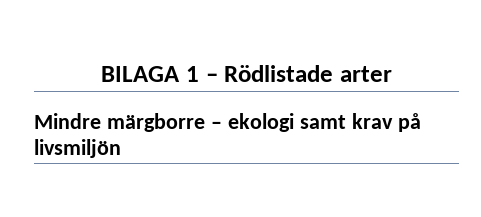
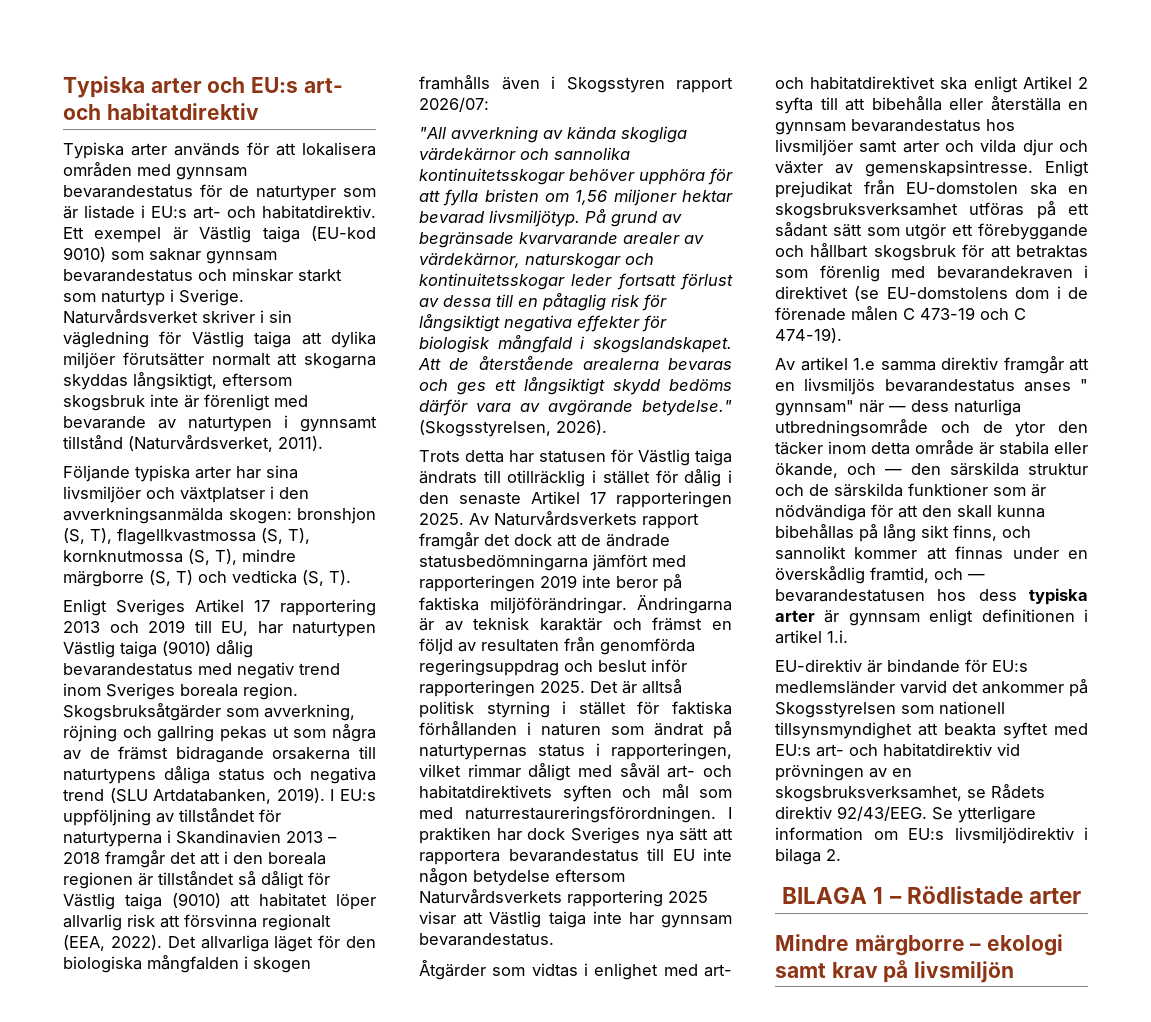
(101, 74) none -> [63,76,343,98] [63,103,259,120] [63,142,376,159] [63,162,247,180] [63,184,376,201] [63,205,376,219] [63,226,376,243] [63,247,277,264] [63,268,342,282] [63,289,244,306] [63,309,292,324] [63,331,376,348] [63,352,376,369] [63,372,292,390] [63,394,308,411] [63,415,377,432] [63,435,323,452] [63,465,298,482] [63,486,309,503] [63,507,376,524] [63,528,310,545] [63,549,296,565] [63,570,351,587] [63,599,376,616] [63,620,376,637] [63,640,253,658] [63,662,340,679] [63,683,298,700] [63,703,355,721] [63,724,376,742] [63,746,376,763] [63,766,376,784] [63,788,376,804] [63,808,281,826] [63,830,337,847] [63,850,326,868] [63,871,330,889] [63,893,377,910] [63,914,331,931] [63,935,377,952] [63,955,311,973] [419,75,733,93] [419,97,489,112] [419,126,687,143] [419,147,630,160] [419,168,733,185] [419,189,733,206] [419,209,682,227] [419,232,704,248] [419,253,654,269] [419,273,733,290] [419,293,667,311] [419,314,667,332] [419,335,732,353] [418,356,732,370] [419,377,732,395] [419,399,732,416] [419,420,607,437] [419,449,732,466] [419,469,732,487] [419,491,732,508] [419,511,699,529] [419,532,670,550] [419,554,686,571] [419,574,682,592] [419,595,732,614] [419,617,732,631] [419,637,695,655] [419,659,687,676] [419,679,682,697] [419,701,732,718] [419,721,732,739] [419,743,732,760] [419,763,732,781] [419,784,732,802] [419,806,732,823] [419,827,733,844] [419,848,732,865] [419,868,625,886] [419,889,708,907] [419,911,732,928] [419,933,554,946] [419,960,732,980] [775,76,1088,93] [775,96,1088,114] [775,119,1015,135] [775,139,1088,156] [775,160,1089,177] [775,180,1088,198] [775,201,1089,219] [775,222,1088,240] [775,243,1088,261] [775,265,1088,282] [775,286,1088,301] [775,306,1026,321] [775,328,842,343] [775,356,1089,374] [775,378,1088,395] [775,399,1021,416] [775,419,1088,437] [775,440,1088,455] [775,462,1088,478] [775,483,1046,497] [775,504,1045,521] [775,524,1031,542] [775,546,1088,560] [775,566,985,584] [775,588,1088,605] [775,609,1088,626] [775,630,848,644] [775,659,1028,673] [775,679,1088,697] [775,701,1005,718] [775,722,1088,739] [775,743,1020,757] [775,764,912,781] [775,784,1045,802] [775,806,1036,823] [775,827,1088,844] [775,848,841,865] Typiska arter och EU:s art- och habitatdirektiv // Typiska arter används för att lokalisera områden med gynnsam bevarandestatus för de naturtyper som är listade i EU:s art- och habitatdirektiv. Ett exempel är Västlig taiga (EU-kod 9010) som saknar gynnsam bevarandestatus och minskar starkt som naturtyp i Sverige. Naturvårdsverket skriver i sin vägledning för Västlig taiga att dylika miljöer förutsätter normalt att skogarna skyddas långsiktigt, eftersom skogsbruk inte är förenligt med bevarande av naturtypen i gynnsamt tillstånd (Naturvårdsverket, 2011). // Följande typiska arter har sina livsmiljöer och växtplatser i den avverkningsanmälda skogen: bronshjon (S, T), flagellkvastmossa (S, T), kornknutmossa (S, T), mindre märgborre (S, T) och vedticka (S, T). // Enligt Sveriges Artikel 17 rapportering 2013 och 2019 till EU, har naturtypen Västlig taiga (9010) dålig bevarandestatus med negativ trend inom Sveriges boreala region. Skogsbruksåtgärder som avverkning, röjning och gallring pekas ut som några av de främst bidragande orsakerna till naturtypens dåliga status och negativa trend (SLU Artdatabanken, 2019). I EU:s uppföljning av tillståndet för naturtyperna i Skandinavien 2013 – 2018 framgår det att i den boreala regionen är tillståndet så dåligt för Västlig taiga (9010) att habitatet löper allvarlig risk att försvinna regionalt (EEA, 2022). Det allvarliga läget för den biologiska mångfalden i skogen framhålls även i Skogsstyren rapport 2026/07: // "All avverkning av kända skogliga värdekärnor och sannolika kontinuitetsskogar behöver upphöra för att fylla bristen om 1,56 miljoner hektar bevarad livsmiljötyp. På grund av begränsade kvarvarande arealer av värdekärnor, naturskogar och kontinuitetsskogar leder fortsatt förlust av dessa till en påtaglig risk för långsiktigt negativa effekter för biologisk mångfald i skogslandskapet. Att de återstående arealerna bevaras och ges ett långsiktigt skydd bedöms därför vara av avgörande betydelse." (Skogsstyrelsen, 2026). // Trots detta har statusen för Västlig taiga ändrats till otillräcklig i stället för dålig i den senaste Artikel 17 rapporteringen 2025. Av Naturvårdsverkets rapport framgår det dock att de ändrade statusbedömningarna jämfört med rapporteringen 2019 inte beror på faktiska miljöförändringar. Ändringarna är av teknisk karaktär och främst en följd av resultaten från genomförda regeringsuppdrag och beslut inför rapporteringen 2025. Det är alltså politisk styrning i stället för faktiska förhållanden i naturen som ändrat på naturtypernas status i rapporteringen, vilket rimmar dåligt med såväl art- och habitatdirektivets syften och mål som med naturrestaureringsförordningen. I praktiken har dock Sveriges nya sätt att rapportera bevarandestatus till EU inte någon betydelse eftersom Naturvårdsverkets rapportering 2025 visar att Västlig taiga inte har gynnsam bevarandestatus. // Åtgärder som vidtas i enlighet med art- och habitatdirektivet ska enligt Artikel 2 syfta till att bibehålla eller återställa en gynnsam bevarandestatus hos livsmiljöer samt arter och vilda djur och växter av gemenskapsintresse. Enligt prejudikat från EU-domstolen ska en skogsbruksverksamhet utföras på ett sådant sätt som utgör ett förebyggande och hållbart skogsbruk för att betraktas som förenlig med bevarandekraven i direktivet (se EU-domstolens dom i de förenade målen C 473-19 och C 474-19). // Av artikel 1.e samma direktiv framgår att en livsmiljös bevarandestatus anses " gynnsam" när — dess naturliga utbredningsområde och de ytor den täcker inom detta område är stabila eller ökande, och — den särskilda struktur och de särskilda funktioner som är nödvändiga för att den skall kunna bibehållas på lång sikt finns, och sannolikt kommer att finnas under en överskådlig framtid, och — bevarandestatusen hos dess typiska arter är gynnsam enligt definitionen i artikel 1.i. // EU-direktiv är bindande för EU:s medlemsländer varvid det ankommer på Skogsstyrelsen som nationell tillsynsmyndighet att beakta syftet med EU:s art- och habitatdirektiv vid prövningen av en skogsbruksverksamhet, se Rådets direktiv 92/43/EEG. Se ytterligare information om EU:s livsmiljödirektiv i bilaga 2. //

